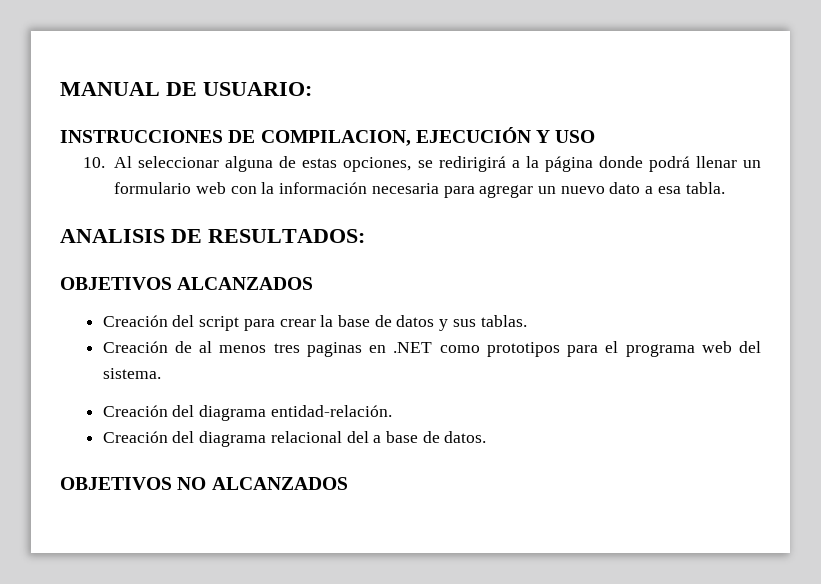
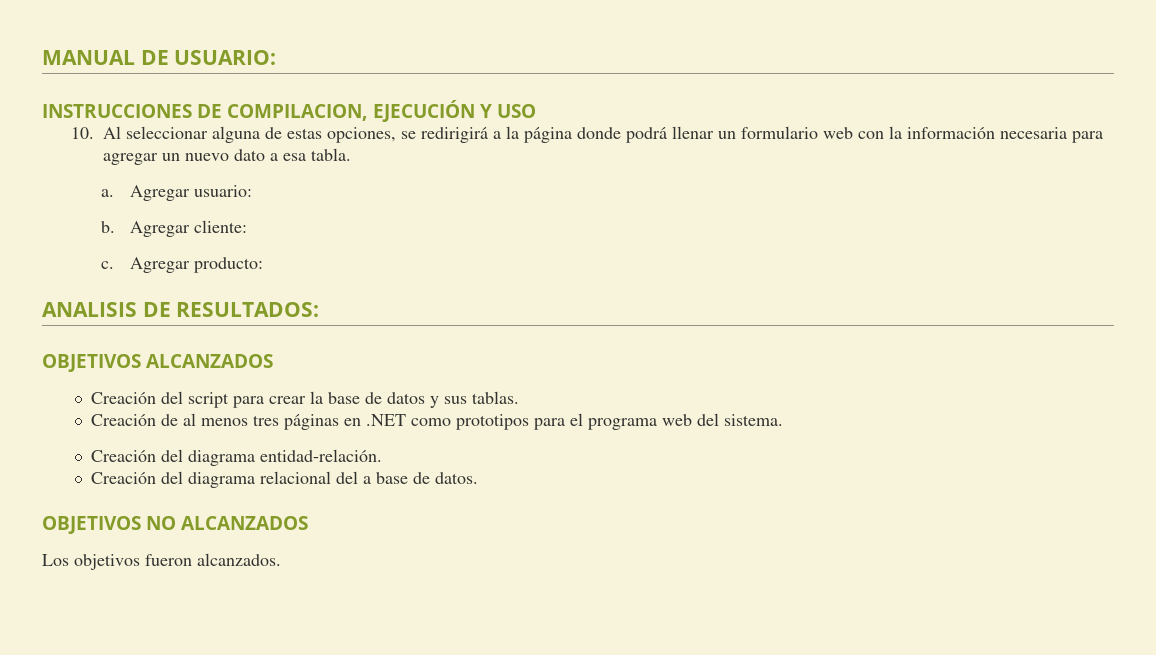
(725, 188) none -> [100,185,253,201] [100,220,248,237] [100,257,264,273] // a. Agregar usuario: // b. Agregar cliente: // c. Agregar producto:
[306,342,362,357] paginas -> [284,414,340,430] páginas
(348, 483) none -> [42,553,281,570] // Los objetivos fueron alcanzados.

